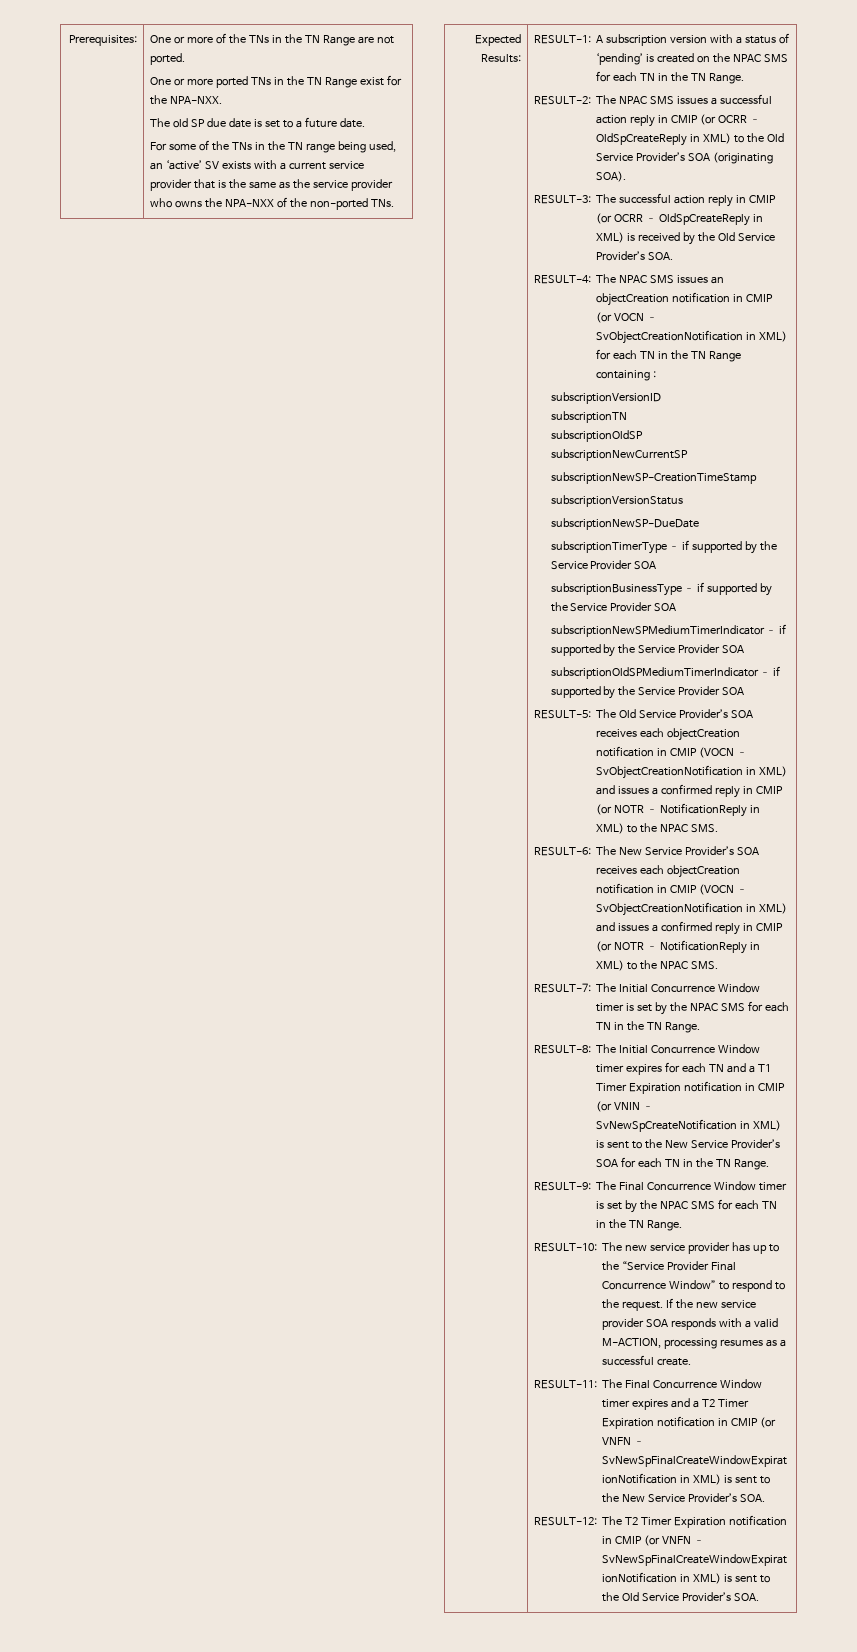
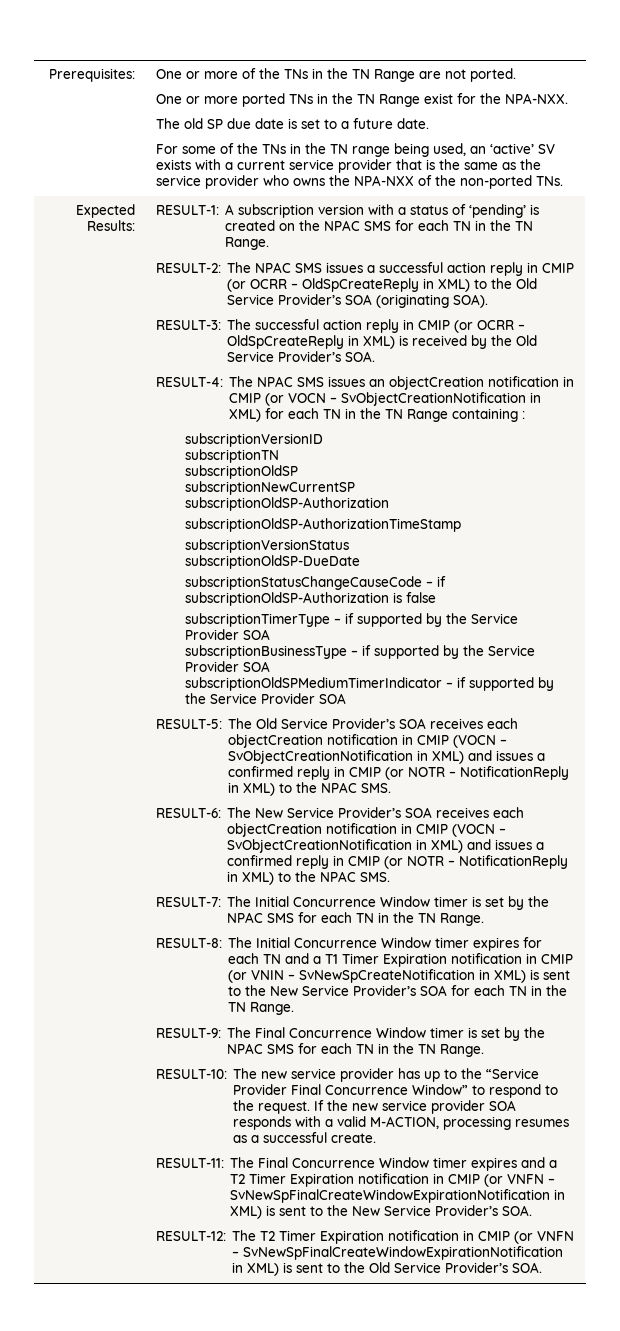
[550,472,757,484] subscriptionNewSP-CreationTimeStamp -> [184,497,389,511] [184,518,461,532] subscriptionOldSP-Authorization // subscriptionOldSP-AuthorizationTimeStamp
[550,518,699,530] subscriptionNewSP-DueDate -> [184,555,360,569] [184,576,446,590] [184,592,436,606] subscriptionOldSP-DueDate // subscriptionStatusChangeCauseCode – if subscriptionOldSP-Authorization is false
[550,624,787,637] [550,644,745,657] // subscriptionNewSPMediumTimerIndicator – if supported by the Service Provider SOA -> (270, 666) none

